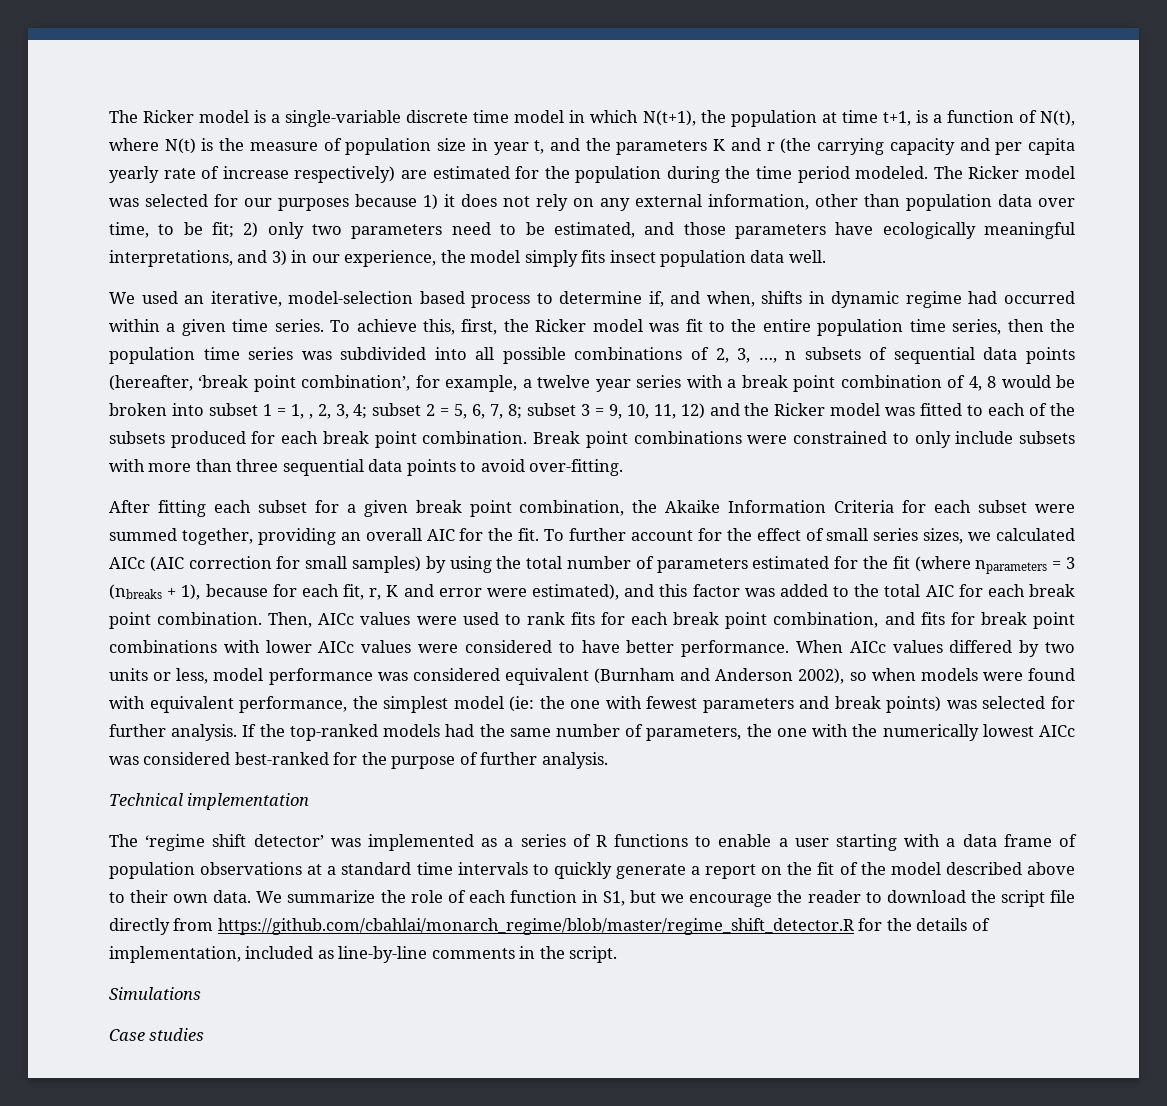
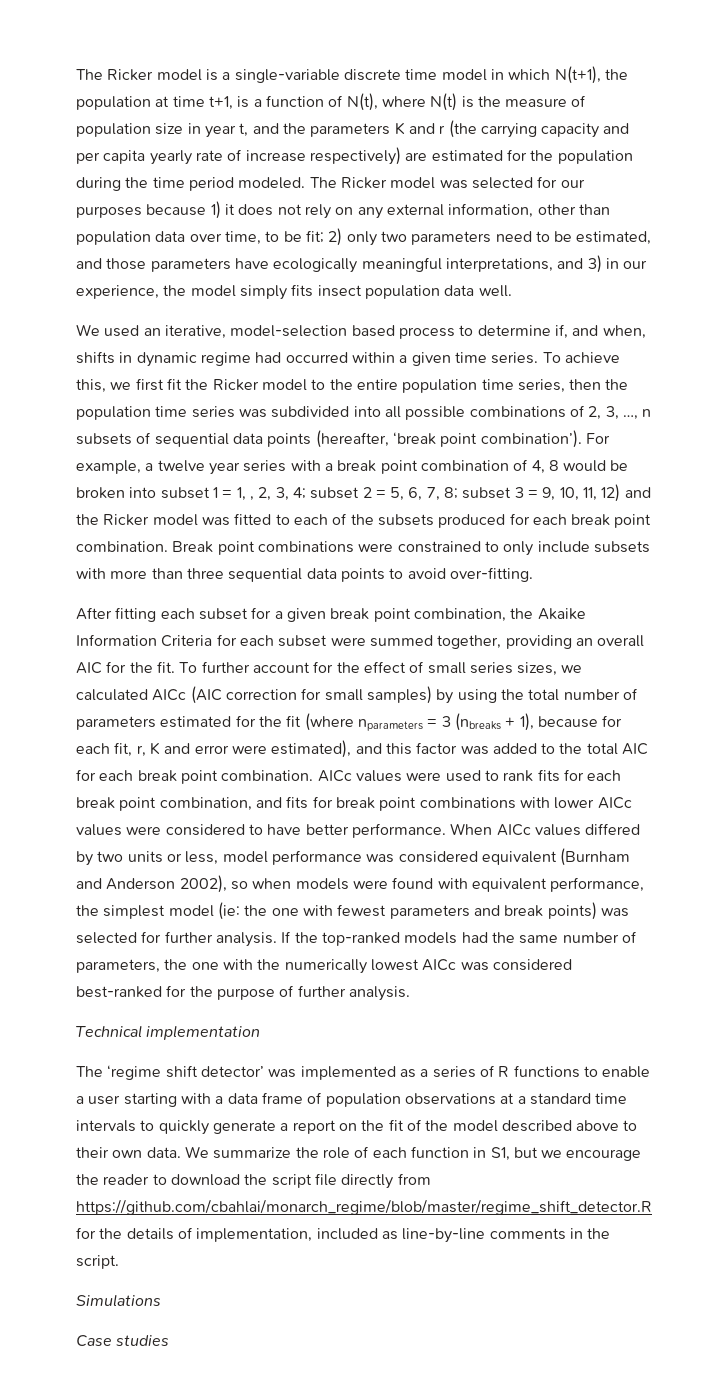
[461,319,703,335] first, the Ricker model was fit -> [110,378,307,391] we first fit the Ricker model
[301,375,440,391] combination’, for -> [480,430,610,448] combination’). For
[268,612,313,628] Then, -> (314, 775) none

